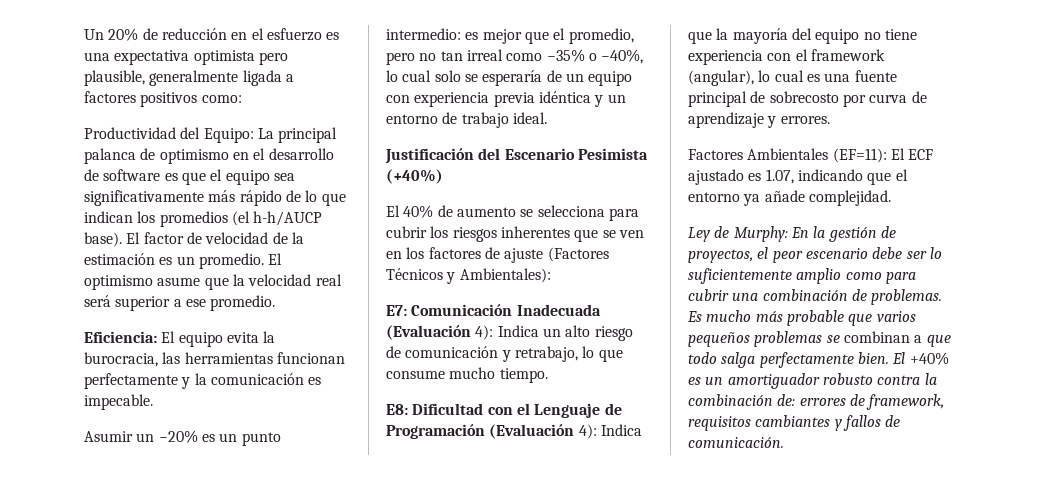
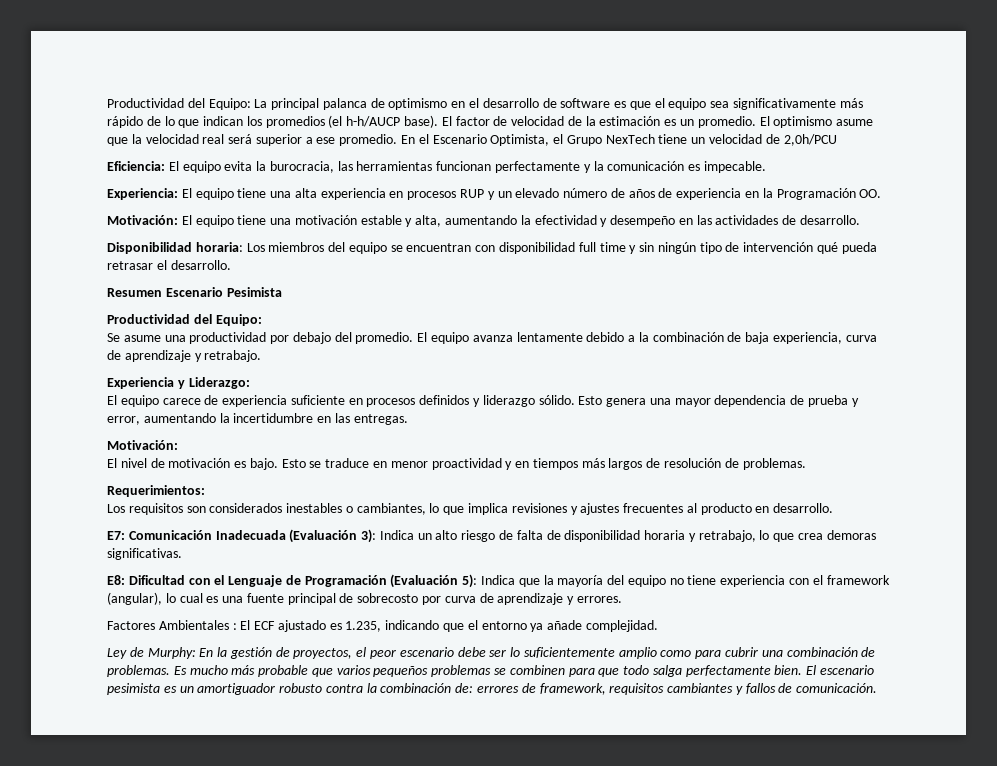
[84,28,340,41] [84,50,288,65] [84,70,294,86] [84,91,242,107] Un 20% de reducción en el esfuerzo es una expectativa optimista pero plausible, generalmente ligada a factores positivos como: // -> (107, 103) none
(276, 303) none -> [401,134,837,146] En el Escenario Optimista, el Grupo NexTech tiene un velocidad de 2,0h/PCU
[84,430,281,446] [386,28,634,44] [386,49,644,65] [386,70,633,86] [386,91,626,107] [386,112,547,128] [385,148,648,164] [386,169,443,184] [386,205,639,221] [386,226,644,242] [386,247,609,263] [386,268,551,284] Asumir un −20% es un punto intermedio: es mejor que el promedio, pero no tan irreal como −35% o −40%, lo cual solo se esperaría de un equipo con experiencia previa idéntica y un entorno de trabajo ideal. // Justificación del Escenario Pesimista (+40%) // El 40% de aumento se selecciona para cubrir los riesgos inherentes que se ven en los factores de ajuste (Factores Técnicos y Ambientales): -> [107,188,882,200] [107,215,861,227] [107,242,877,254] [107,260,231,270] [107,287,282,297] [107,314,262,326] [107,332,877,344] [107,350,262,362] [107,377,250,389] [107,395,859,407] [107,413,408,425] [107,440,178,450] [107,458,806,470] [107,485,205,497] [107,503,834,515] Experiencia: El equipo tiene una alta experiencia en procesos RUP y un elevado número de años de experiencia en la Programación OO. // Motivación: El equipo tiene una motivación estable y alta, aumentando la efectividad y desempeño en las actividades de desarrollo. // Disponibilidad horaria: Los miembros del equipo se encuentran con disponibilidad full time y sin ningún tipo de intervención qué pueda retrasar el desarrollo. // Resumen Escenario Pesimista // Productividad del Equipo: // Se asume una productividad por debajo del promedio. El equipo avanza lentamente debido a la combinación de baja experiencia, curva de aprendizaje y retrabajo. // Experiencia y Liderazgo: // El equipo carece de experiencia suficiente en procesos definidos y liderazgo sólido. Esto genera una mayor dependencia de prueba y error, aumentando la incertidumbre en las entregas. // Motivación: // El nivel de motivación es bajo. Esto se traduce en menor proactividad y en tiempos más largos de resolución de problemas. // Requerimientos: // Los requisitos son considerados inestables o cambiantes, lo que implica revisiones y ajustes frecuentes al producto en desarrollo.
[475,325,494,340] 4): -> [361,529,377,543] 3):
[405,346,499,358] comunicación -> [516,530,686,542] falta de disponibilidad horaria
[386,367,548,383] consume mucho tiempo. -> [798,530,876,540] [107,548,182,560] crea demoras significativas.
[578,424,597,439] 4): -> [462,574,478,588] 5):
[832,148,887,163] (EF=11): -> [232,623,237,630] :
[765,169,794,184] 1.07, -> [345,621,382,632] 1.235,
[843,331,923,343] combinan a -> [509,665,595,677] combinen para
[909,352,949,365] +40% -> [820,665,875,675] [107,683,160,695] escenario pesimista

